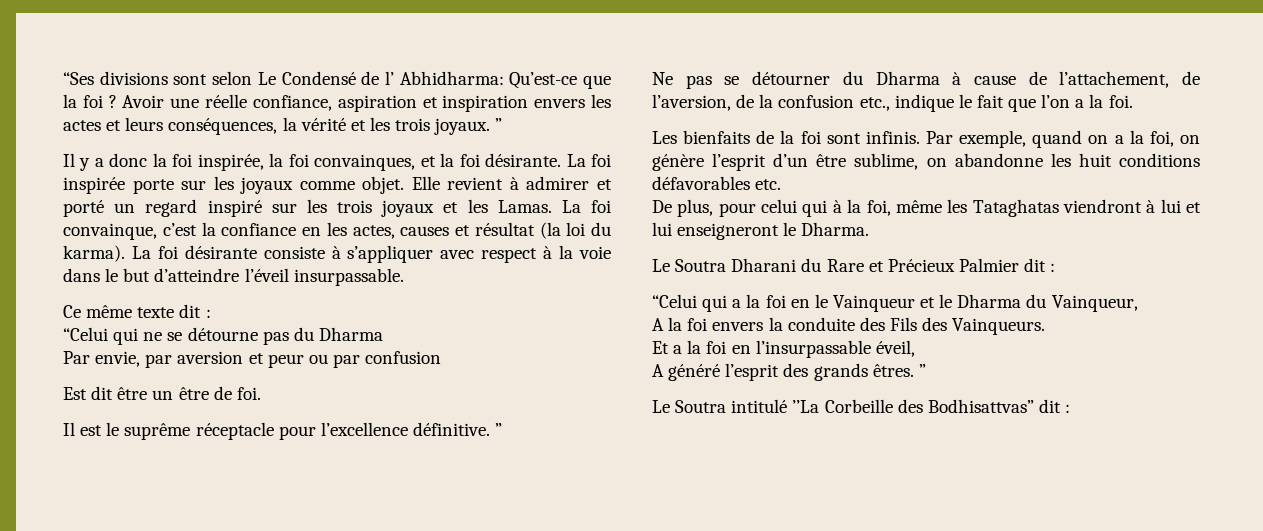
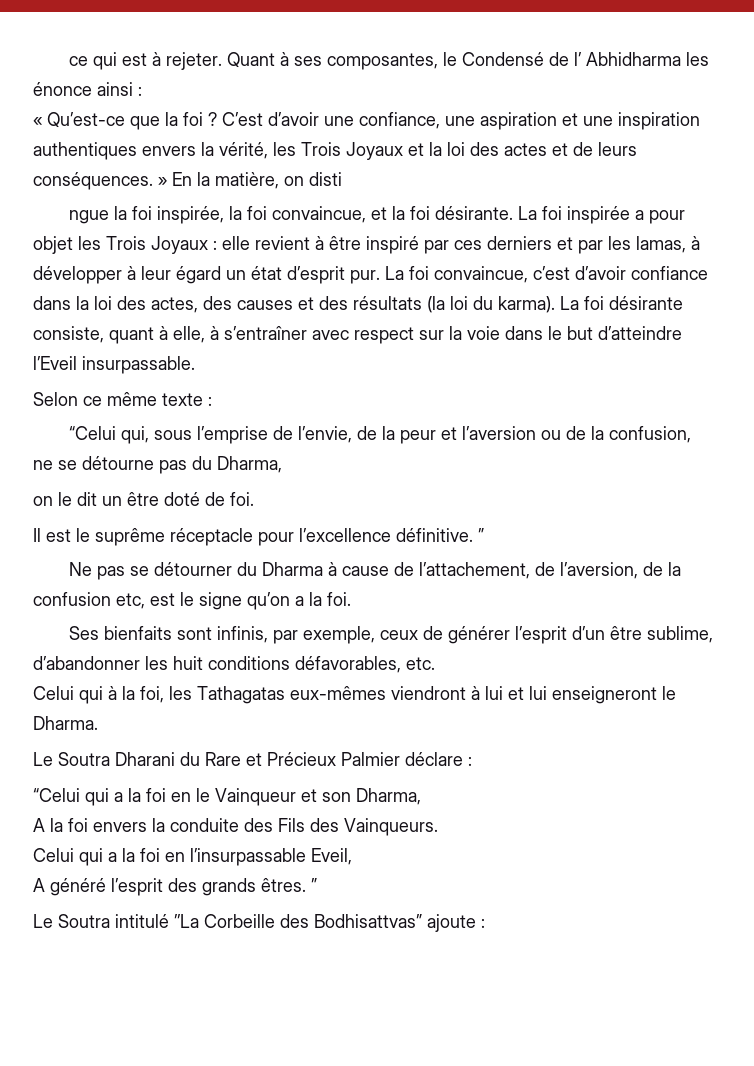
[63,71,504,85] “Ses divisions sont selon Le Condensé de l’ Abhidharma: -> [68,52,709,70] [33,82,142,96] [33,117,43,126] ce qui est à rejeter. Quant à ses composantes, le Condensé de l’ Abhidharma les énonce ainsi : // «
[122,94,612,112] [63,117,503,135] [63,153,148,171] Avoir une réelle confiance, aspiration et inspiration envers les actes et leurs conséquences, la vérité et les trois joyaux. ” // Il y a donc -> [222,112,700,130] [33,142,637,160] [33,172,342,190] [68,210,109,224] C’est d’avoir une confiance, une aspiration et une inspiration authentiques envers la vérité, les Trois Joyaux et la loi des actes et de leurs conséquences. » En la matière, on disti // ngue
[314,154,416,171] convainques, -> [271,206,366,223] convaincue,
[132,176,612,194] [63,199,611,217] [63,222,535,240] porte sur les joyaux comme objet. Elle revient à admirer et porté un regard inspiré sur les trois joyaux et les Lamas. La foi convainque, c’est la confiance en les actes, causes et résultat -> [634,210,685,224] [33,236,700,254] [33,266,708,284] [33,296,422,313] a pour objet les Trois Joyaux : elle revient à être inspiré par ces derniers et par les lamas, à développer à leur égard un état d’esprit pur. La foi convaincue, c’est d’avoir confiance dans la loi des actes, des causes et des résultats
[263,245,434,263] consiste à s’appliquer -> [33,326,307,344] consiste, quant à elle, à s’entraîner
[543,246,553,259] à -> [419,330,444,340] sur
[244,268,289,282] l’éveil -> [33,356,77,370] l’Eveil
[63,305,81,318] Ce -> [33,392,102,406] Selon ce
[179,304,211,318] [63,327,139,345] dit : // “Celui qui -> [208,396,212,406] [68,426,691,444] : // “Celui qui, sous l’emprise de l’envie, de la peur et l’aversion ou de la confusion, //
[318,327,383,341] [63,351,442,368] [63,386,148,400] Dharma // Par envie, par aversion et peur ou par confusion // Est dit être -> [217,456,282,473] [33,492,97,506] Dharma, // on le dit
(209, 393) none -> [164,492,200,506] doté
[859,94,1133,112] [652,130,1200,148] [652,154,704,171] etc., indique le fait que l’on a la foi. // Les bienfaits de la foi sont infinis. Par exemple, quand on a la foi, on génère -> [116,592,351,610] [68,626,510,644] etc, est le signe qu’on a la foi. // Ses bienfaits sont infinis, par exemple, ceux de générer
[926,153,1043,167] on abandonne -> [33,656,140,670] d’abandonner
[652,176,750,190] défavorables -> [295,656,401,673] défavorables,
[652,199,798,217] De plus, pour celui -> [33,686,74,700] Celui
[895,199,1059,217] même les Tataghatas -> [169,686,386,704] les Tathagatas eux-mêmes
[1024,258,1047,272] dit -> [405,752,463,766] déclare
[939,294,1138,312] le Dharma du Vainqueur, -> [322,788,421,805] son Dharma,
[652,341,669,354] Et -> [33,848,103,866] Celui qui
[875,340,915,357] éveil, -> [311,848,352,865] Eveil,
[1038,399,1061,413] dit -> [427,914,476,932] ajoute

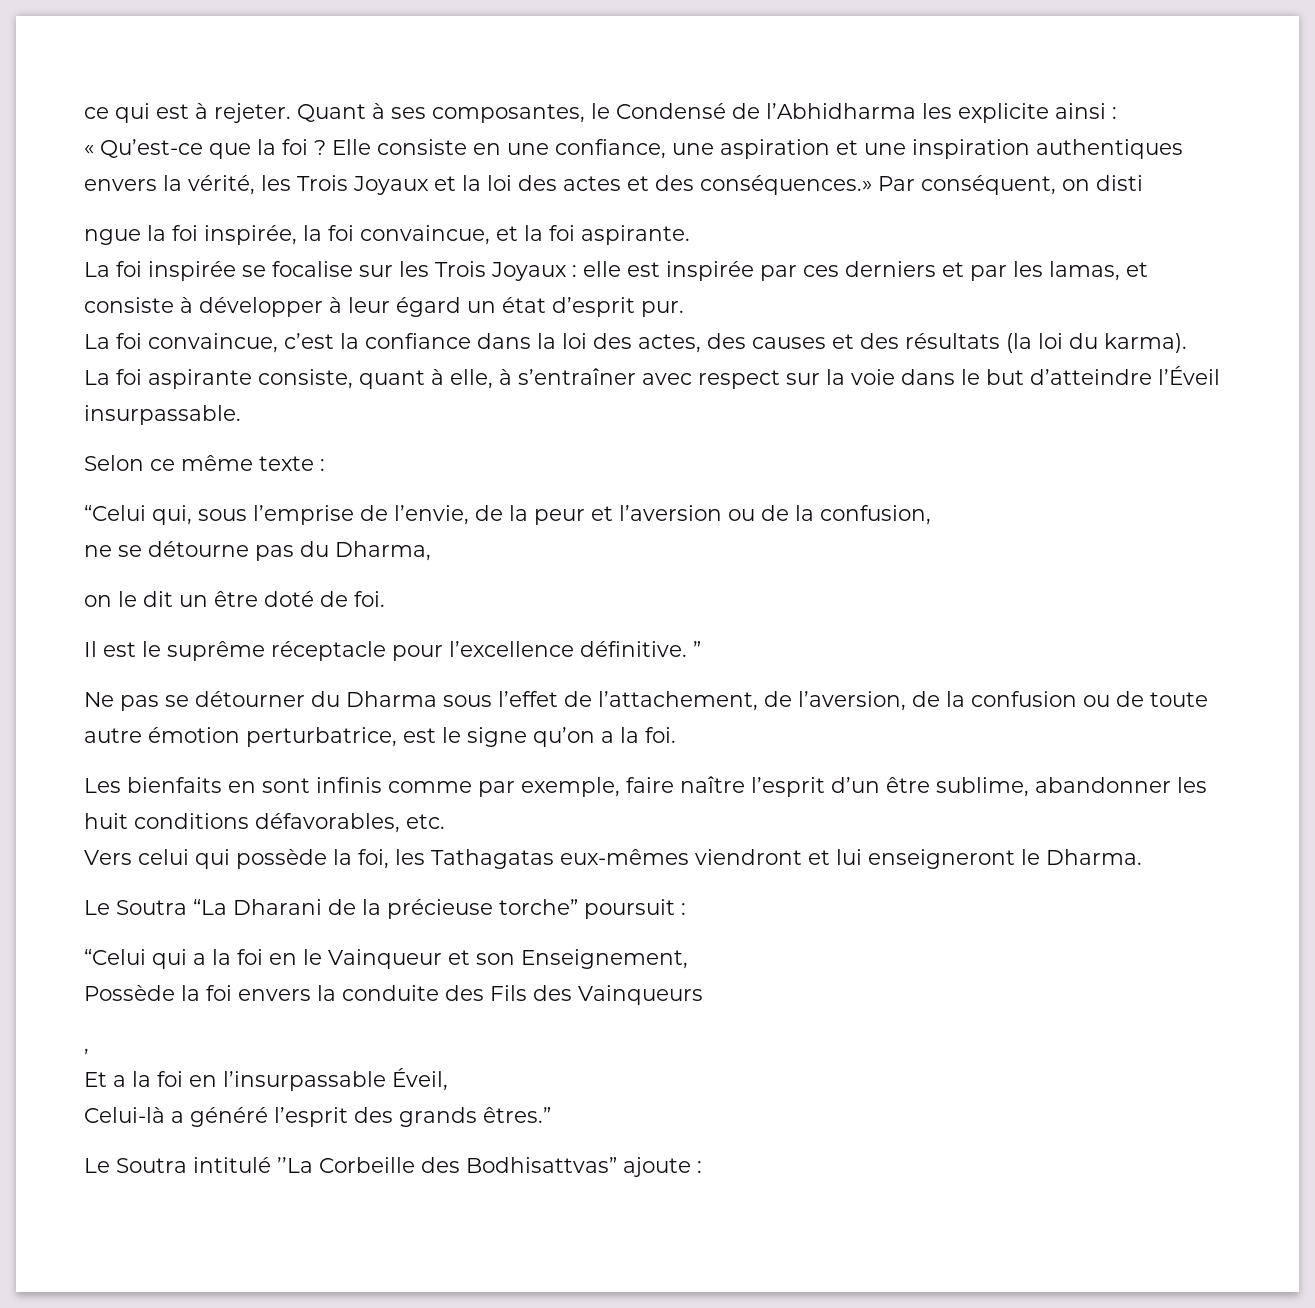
[573,52,709,66] [33,82,92,96] l’ Abhidharma les énonce -> [766,103,1049,123] l’Abhidharma les explicite
[222,112,319,126] C’est d’avoir -> [332,139,501,155] Elle consiste en
[573,142,637,156] [33,172,279,190] de leurs conséquences. » En la matière, -> [655,175,1056,195] des conséquences.» Par conséquent,
[434,206,513,220] désirante. -> [581,225,690,245] aspirante. //
[634,210,685,224] [33,236,73,254] a pour objet -> [242,261,393,277] se focalise sur
[255,236,419,254] revient à être inspiré -> [627,261,754,281] est inspirée
(686, 244) none -> [1126,262,1148,277] [84,297,174,313] et consiste
(380, 277) none -> (684, 309) //
[575,266,626,280] d’avoir -> [340,333,359,349] la
[560,296,683,310] La foi désirante -> [84,369,252,389] // La foi aspirante
[33,356,77,370] l’Eveil -> [1158,366,1220,385] l’Éveil
[327,562,389,576] à cause -> [443,691,558,707] sous l’effet
[116,593,145,609] etc, -> [1083,691,1208,707] [84,727,397,747] ou de toute autre émotion perturbatrice,
[68,626,510,644] Ses bienfaits sont infinis, par exemple, ceux de générer -> [84,776,745,797] Les bienfaits en sont infinis comme par exemple, faire naître
[33,656,140,670] d’abandonner -> [1035,777,1171,793] abandonner
[33,686,117,704] Celui qui à -> [84,849,327,869] Vers celui qui possède
[471,686,503,700] à lui -> (802, 857) none
[115,752,463,766] Dharani du Rare et Précieux Palmier déclare -> [193,899,675,919] “La Dharani de la précieuse torche” poursuit
[356,788,421,805] [33,818,45,832] Dharma, // A -> [521,949,688,969] [84,985,175,1001] Enseignement, // Possède
[344,818,438,836] [33,848,103,866] Vainqueurs. // Celui qui -> [578,985,703,1005] [84,1048,89,1055] [84,1072,107,1087] Vainqueurs // , // Et
[311,848,352,865] [33,878,45,892] Eveil, // A -> [392,1068,448,1091] [84,1107,184,1123] Éveil, // Celui-là a
[261,878,317,892] êtres. ” -> [483,1107,551,1123] êtres.”

